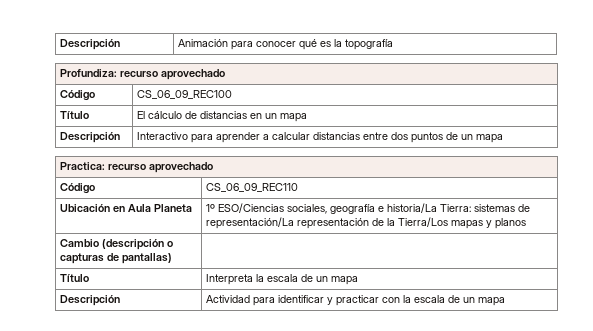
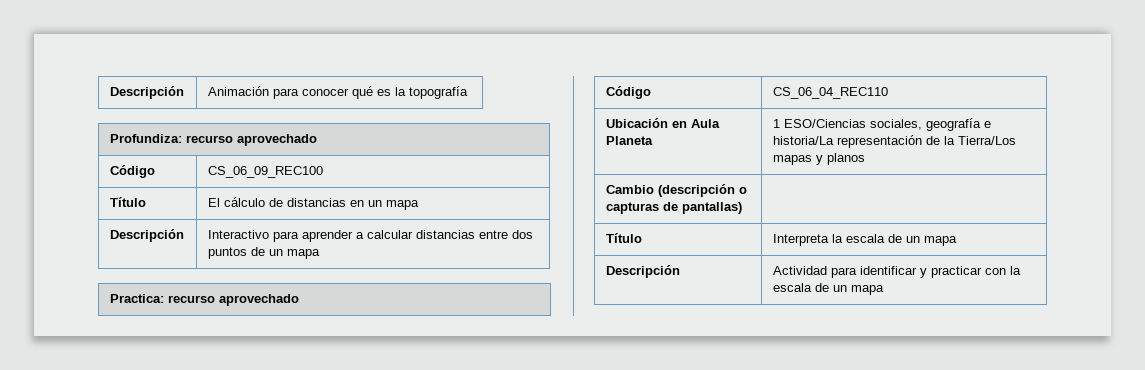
[206,183,299,192] CS_06_09_REC110 -> [772,87,888,99] CS_06_04_REC110
[206,204,216,212] 1º -> [772,119,780,128] 1
[440,204,531,212] [206,217,295,229] Tierra: sistemas de representación/La -> (834, 140) none

